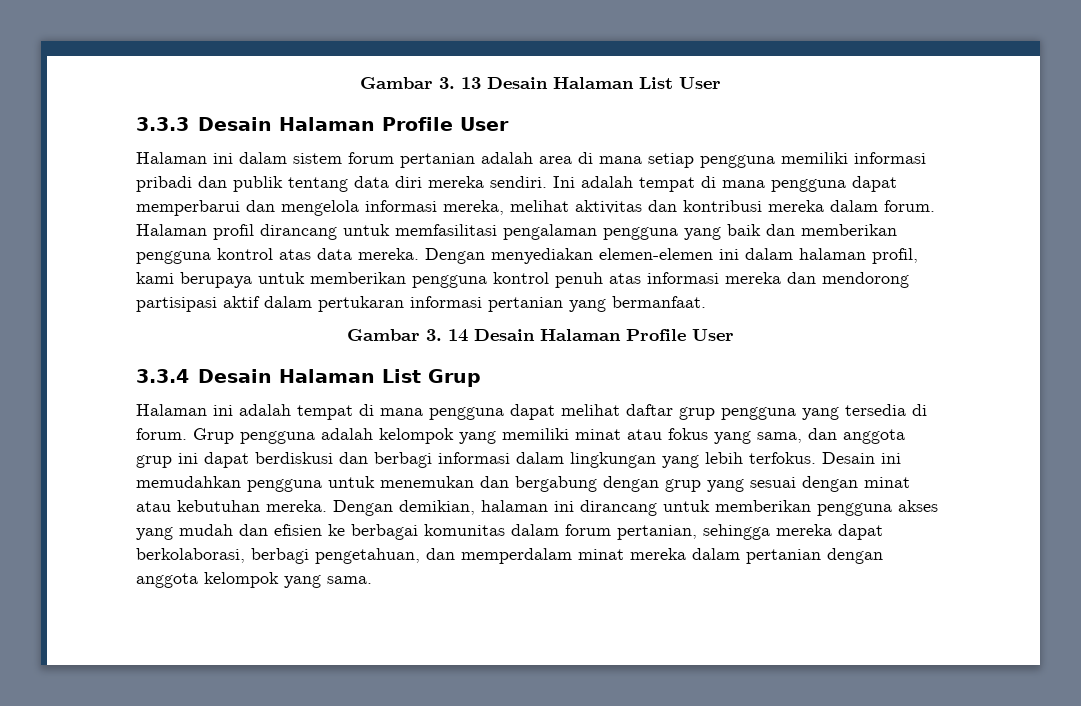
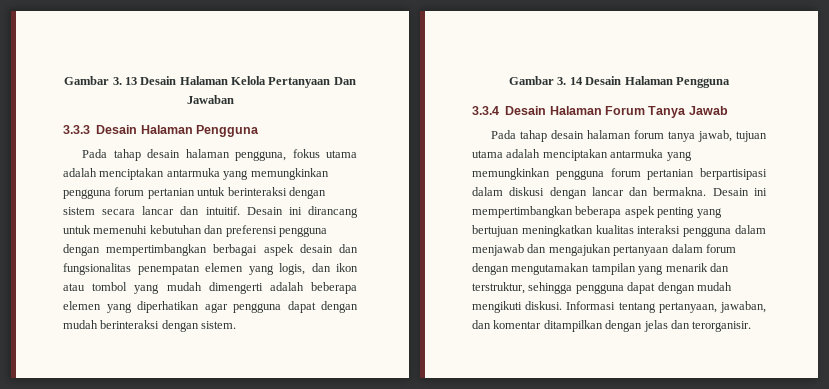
[639,77,721,89] List User -> [231,76,356,88] [186,95,234,104] Kelola Pertanyaan Dan Jawaban
[381,117,509,131] [136,152,926,168] [136,176,897,192] [136,200,935,216] [136,224,897,240] [136,248,918,264] [136,272,909,288] [136,296,706,312] Profile User // Halaman ini dalam sistem forum pertanian adalah area di mana setiap pengguna memiliki informasi pribadi dan publik tentang data diri mereka sendiri. Ini adalah tempat di mana pengguna dapat memperbarui dan mengelola informasi mereka, melihat aktivitas dan kontribusi mereka dalam forum. Halaman profil dirancang untuk memfasilitasi pengalaman pengguna yang baik dan memberikan pengguna kontrol atas data mereka. Dengan menyediakan elemen-elemen ini dalam halaman profil, kami berupaya untuk memberikan pengguna kontrol penuh atas informasi mereka dan mendorong partisipasi aktif dalam pertukaran informasi pertanian yang bermanfaat. -> [196,125,259,137] [82,149,357,161] [63,168,329,180] [63,187,326,199] [63,206,358,218] [63,225,327,237] [63,244,358,256] [63,263,358,275] [63,282,357,294] [63,301,358,313] [63,320,237,332] Pengguna // Pada tahap desain halaman pengguna, fokus utama adalah menciptakan antarmuka yang memungkinkan pengguna forum pertanian untuk berinteraksi dengan sistem secara lancar dan intuitif. Desain ini dirancang untuk memenuhi kebutuhan dan preferensi pengguna dengan mempertimbangkan berbagai aspek desain dan fungsionalitas penempatan elemen yang logis, dan ikon atau tombol yang mudah dimengerti adalah beberapa elemen yang diperhatikan agar pengguna dapat dengan mudah berinteraksi dengan sistem.
[626,329,734,341] Profile User -> [675,77,730,88] Pengguna
[381,369,481,387] [136,404,927,420] [136,428,905,444] [136,452,901,468] [136,476,910,492] [136,500,938,516] [136,524,883,540] [136,548,883,564] [136,572,372,588] List Grup // Halaman ini adalah tempat di mana pengguna dapat melihat daftar grup pengguna yang tersedia di forum. Grup pengguna adalah kelompok yang memiliki minat atau fokus yang sama, dan anggota grup ini dapat berdiskusi dan berbagi informasi dalam lingkungan yang lebih terfokus. Desain ini memudahkan pengguna untuk menemukan dan bergabung dengan grup yang sesuai dengan minat atau kebutuhan mereka. Dengan demikian, halaman ini dirancang untuk memberikan pengguna akses yang mudah dan efisien ke berbagai komunitas dalam forum pertanian, sehingga mereka dapat berkolaborasi, berbagi pengetahuan, dan memperdalam minat mereka dalam pertanian dengan anggota kelompok yang sama. -> [605,106,728,118] [491,130,767,142] [472,149,692,161] [472,168,767,180] [472,187,767,199] [472,206,722,218] [472,225,766,237] [472,244,736,256] [472,263,729,275] [472,282,732,294] [472,301,766,313] [472,320,752,332] Forum Tanya Jawab // Pada tahap desain halaman forum tanya jawab, tujuan utama adalah menciptakan antarmuka yang memungkinkan pengguna forum pertanian berpartisipasi dalam diskusi dengan lancar dan bermakna. Desain ini mempertimbangkan beberapa aspek penting yang bertujuan meningkatkan kualitas interaksi pengguna dalam menjawab dan mengajukan pertanyaan dalam forum dengan mengutamakan tampilan yang menarik dan terstruktur, sehingga pengguna dapat dengan mudah mengikuti diskusi. Informasi tentang pertanyaan, jawaban, dan komentar ditampilkan dengan jelas dan terorganisir.

